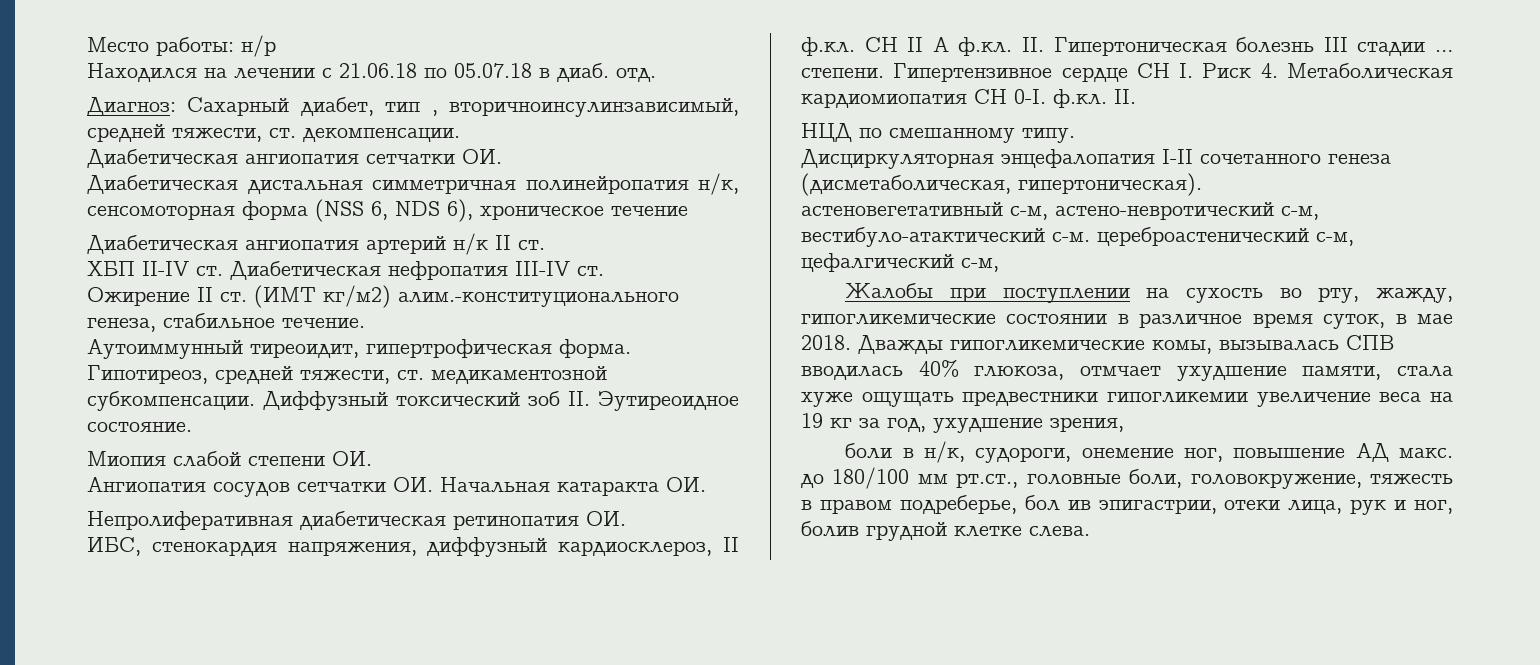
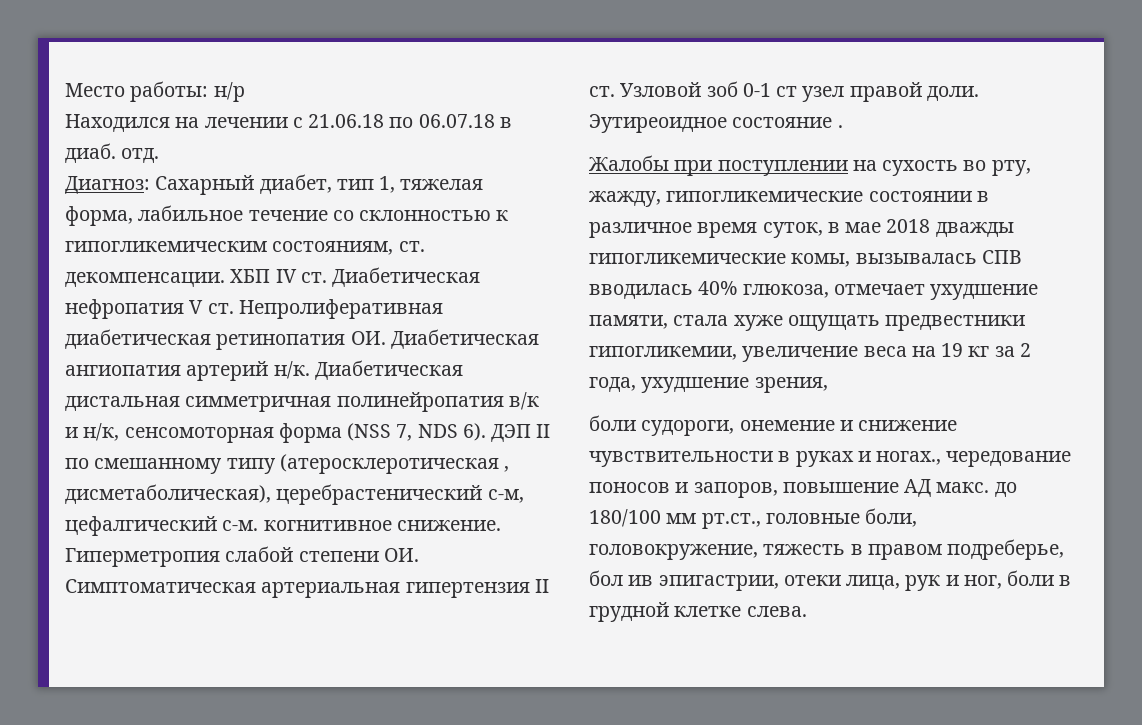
[454,63,532,78] 05.07.18 -> [418,114,495,128] 06.07.18
[431,98,739,117] [87,124,460,142] [87,149,502,168] , вторичноинсулинзависимый, средней тяжести, ст. декомпенсации. // Диабетическая ангиопатия сетчатки ОИ. // -> [379,176,484,193] [65,205,509,226] [65,241,425,255] [65,267,481,287] [65,299,443,319] [65,329,539,350] [65,361,310,381] 1, тяжелая форма, лабильное течение со склонностью к гипогликемическим состояниям, ст. декомпенсации. ХБП IV ст. Диабетическая нефропатия V ст. Непролиферативная диабетическая ретинопатия ОИ. Диабетическая ангиопатия артерий н/к.
(689, 185) none -> [508,392,539,410] [65,427,78,438] в/к и
[371,199,688,222] [87,233,545,255] [87,261,604,280] [87,285,679,308] [87,313,365,332] [87,339,631,359] [87,365,607,384] [87,391,739,411] [87,422,192,432] [87,451,372,467] [87,477,706,497] [87,511,626,530] [87,537,739,557] [801,37,1453,56] [801,63,1453,82] [801,89,1136,108] [801,123,1075,143] [801,149,1391,169] [801,173,1202,196] [801,202,1319,220] [801,227,1354,247] [801,253,999,272] 6, NDS 6), хроническое течение // Диабетическая ангиопатия артерий н/к II ст. // ХБП II-IV ст. Диабетическая нефропатия III-IV ст. // Ожирение II ст. (ИМТ кг/м2) алим.-конституционального генеза, стабильное течение. // Аутоиммунный тиреоидит, гипертрофическая форма. Гипотиреоз, средней тяжести, ст. медикаментозной субкомпенсации. Диффузный токсический зоб II. Эутиреоидное состояние. // Миопия слабой степени ОИ. // Ангиопатия сосудов сетчатки ОИ. Начальная катаракта ОИ. // Непролиферативная диабетическая ретинопатия ОИ. // ИБС, стенокардия напряжения, диффузный кардиосклероз, II ф.кл. СН II А ф.кл. II. Гипертоническая болезнь III стадии … степени. Гипертензивное сердце СН I. Риск 4. Метаболическая кардиомиопатия СН 0-I. ф.кл. II. // НЦД по смешанному типу. // Дисциркуляторная энцефалопатия I-II сочетанного генеза (дисметаболическая, гипертоническая). // астеновегетативный с-м, астено-невротический с-м, вестибуло-атактический с-м. цереброастенический с-м, цефалгический с-м, -> [396,423,551,442] [65,454,510,474] [65,484,524,505] [65,516,501,536] [65,546,419,567] [65,579,549,598] [589,81,979,102] [589,114,843,133] 7, NDS 6). ДЭП II по смешанному типу (атеросклеротическая , дисметаболическая), церебрастенический с-м, цефалгический с-м. когнитивное снижение. Гиперметропия слабой степени ОИ. Симптоматическая артериальная гипертензия II ст. Узловой зоб 0-1 ст узел правой доли. Эутиреоидное состояние .
[801,335,943,354] 2018. Дважды -> [886,219,1014,237] 2018 дважды
[1080,366,1161,376] отмчает -> [833,284,925,295] отмечает
[1107,392,1248,403] гипогликемии -> [589,346,737,360] гипогликемии,
[887,418,926,432] год, -> [1019,343,1031,357] [589,377,636,392] 2 года,
[902,441,1223,463] в н/к, судороги, онемение ног, -> [641,420,958,436] [589,451,1072,467] [589,482,778,498] судороги, онемение и снижение чувствительности в руках и ногах., чередование поносов и запоров,
[801,521,859,537] болив -> [1007,570,1072,586] боли в

